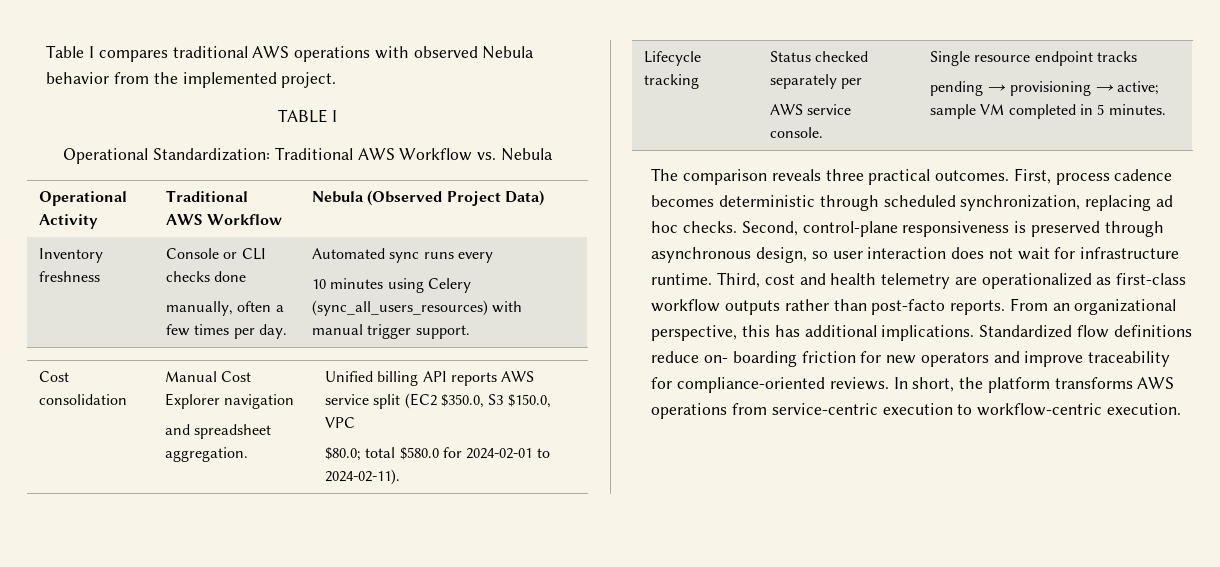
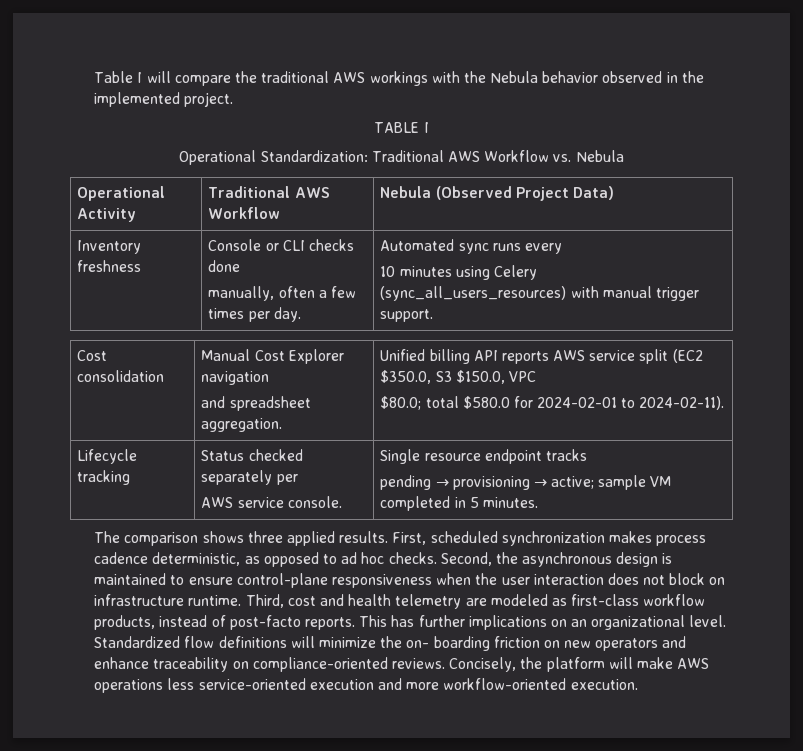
[98,46,535,62] [46,72,150,84] compares traditional AWS operations with observed Nebula behavior from -> [146,71,678,86] will compare the traditional AWS workings with the Nebula behavior observed in
[771,168,1173,185] [651,195,1173,211] [651,221,1164,237] [651,247,828,263] reveals three practical outcomes. First, process cadence becomes deterministic through scheduled synchronization, replacing ad hoc checks. Second, control-plane responsiveness is preserved through asynchronous design, so -> [202,531,707,546] [94,552,673,567] [94,573,498,588] shows three applied results. First, scheduled synchronization makes process cadence deterministic, as opposed to ad hoc checks. Second, the asynchronous design is maintained to ensure control-plane responsiveness when the
[1017,247,1076,260] wait for -> [669,573,726,585] block on
[981,273,1092,289] operationalized -> [490,594,548,606] modeled
[725,298,1177,315] [651,325,1192,341] [651,351,700,363] outputs rather than post-facto reports. From an organizational perspective, this has additional implications. Standardized flow definitions reduce -> [94,615,727,630] [94,636,403,648] products, instead of post-facto reports. This has further implications on an organizational level. Standardized flow definitions will minimize the
[860,351,882,363] for -> [543,640,560,648] on
[1024,351,1171,367] [651,377,1175,393] [651,403,1103,419] improve traceability for compliance-oriented reviews. In short, the platform transforms AWS operations from service-centric execution to workflow-centric -> [94,657,710,672] [94,678,567,693] enhance traceability on compliance-oriented reviews. Concisely, the platform will make AWS operations less service-oriented execution and more workflow-oriented

